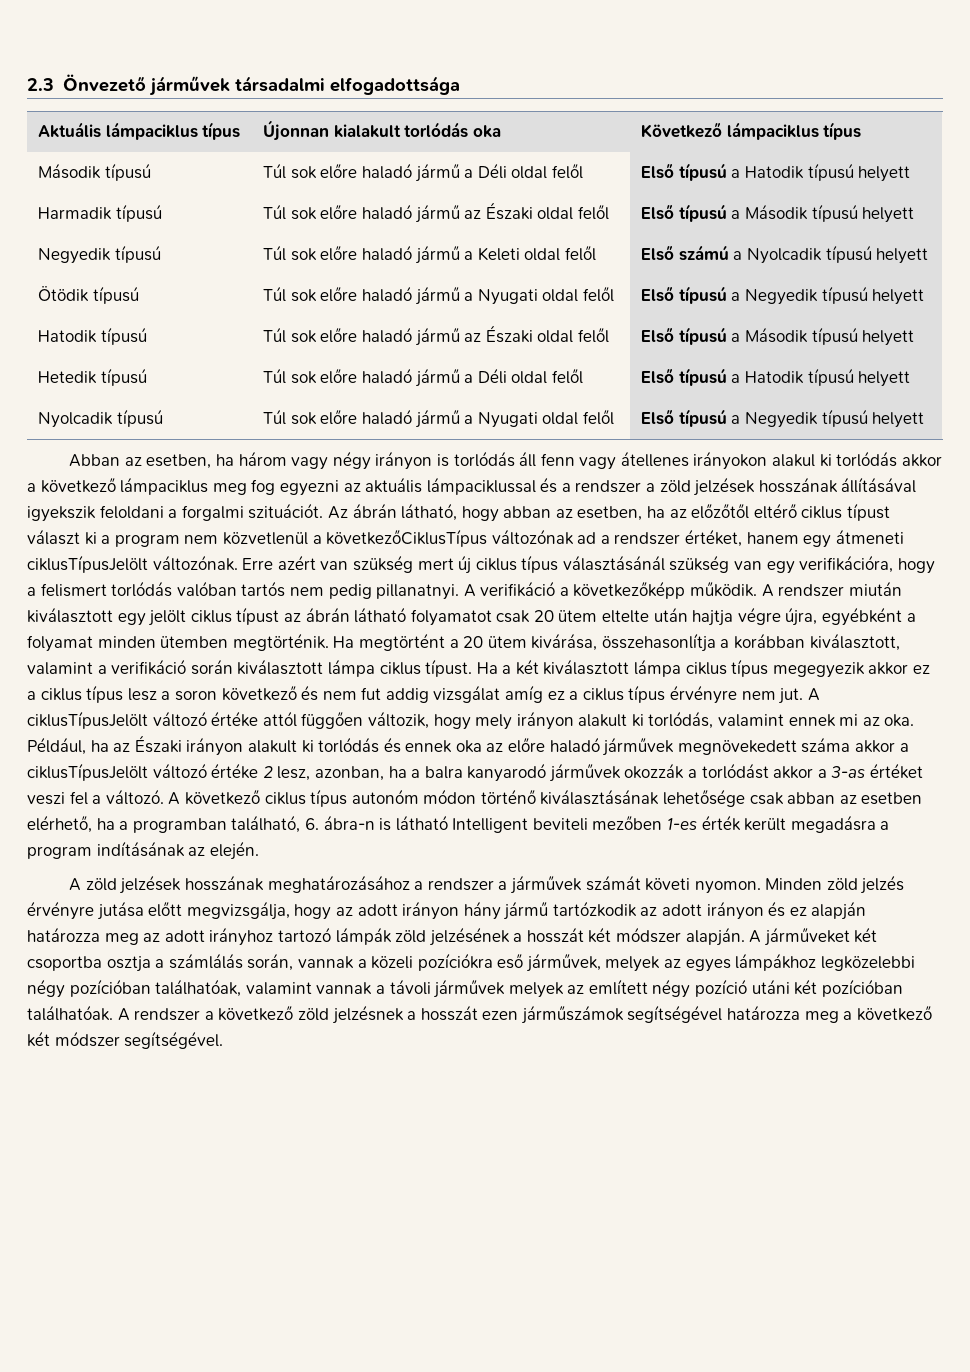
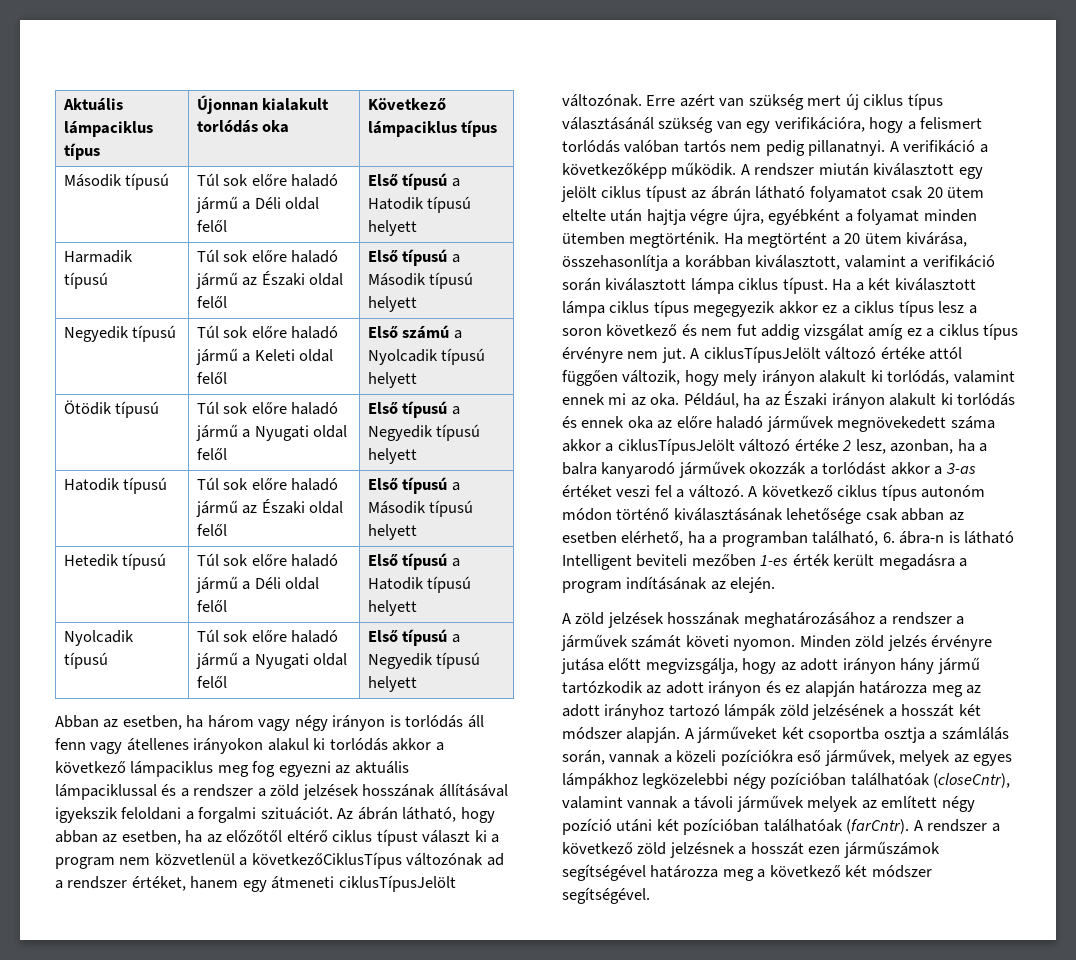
[27,74,460,96] 2.3 Önvezető járművek társadalmi elfogadottsága // -> (62, 104) none
[155,979,242,997] találhatóak, -> [850,773,1011,788] találhatóak (closeCntr),
[27,1005,113,1021] találhatóak. -> [763,819,910,834] találhatóak (farCntr).

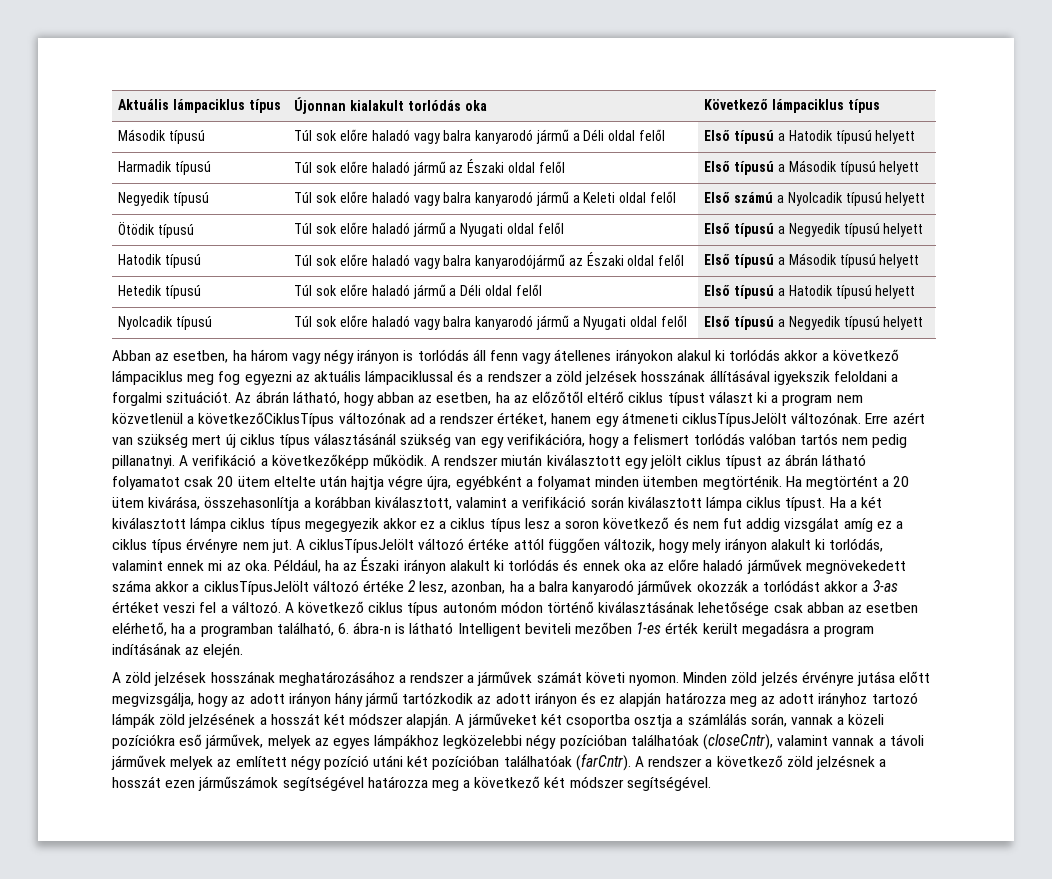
(339, 180) none -> [413,129,534,144] vagy balra kanyarodó
(339, 332) none -> [413,191,534,206] vagy balra kanyarodó
[195,500,238,517] jármű -> [413,254,566,269] vagy balra kanyarodójármű
(339, 636) none -> [413,315,534,330] vagy balra kanyarodó

